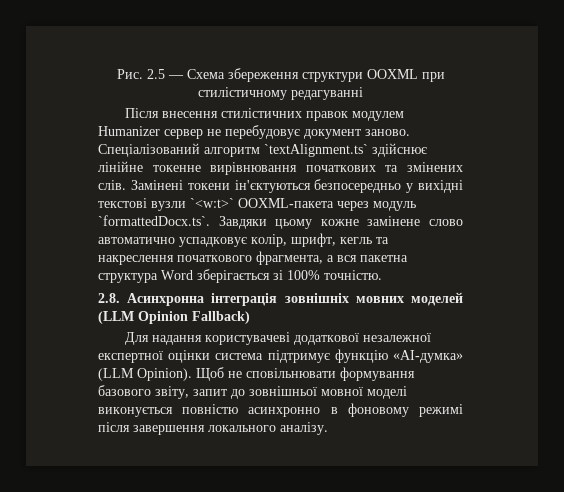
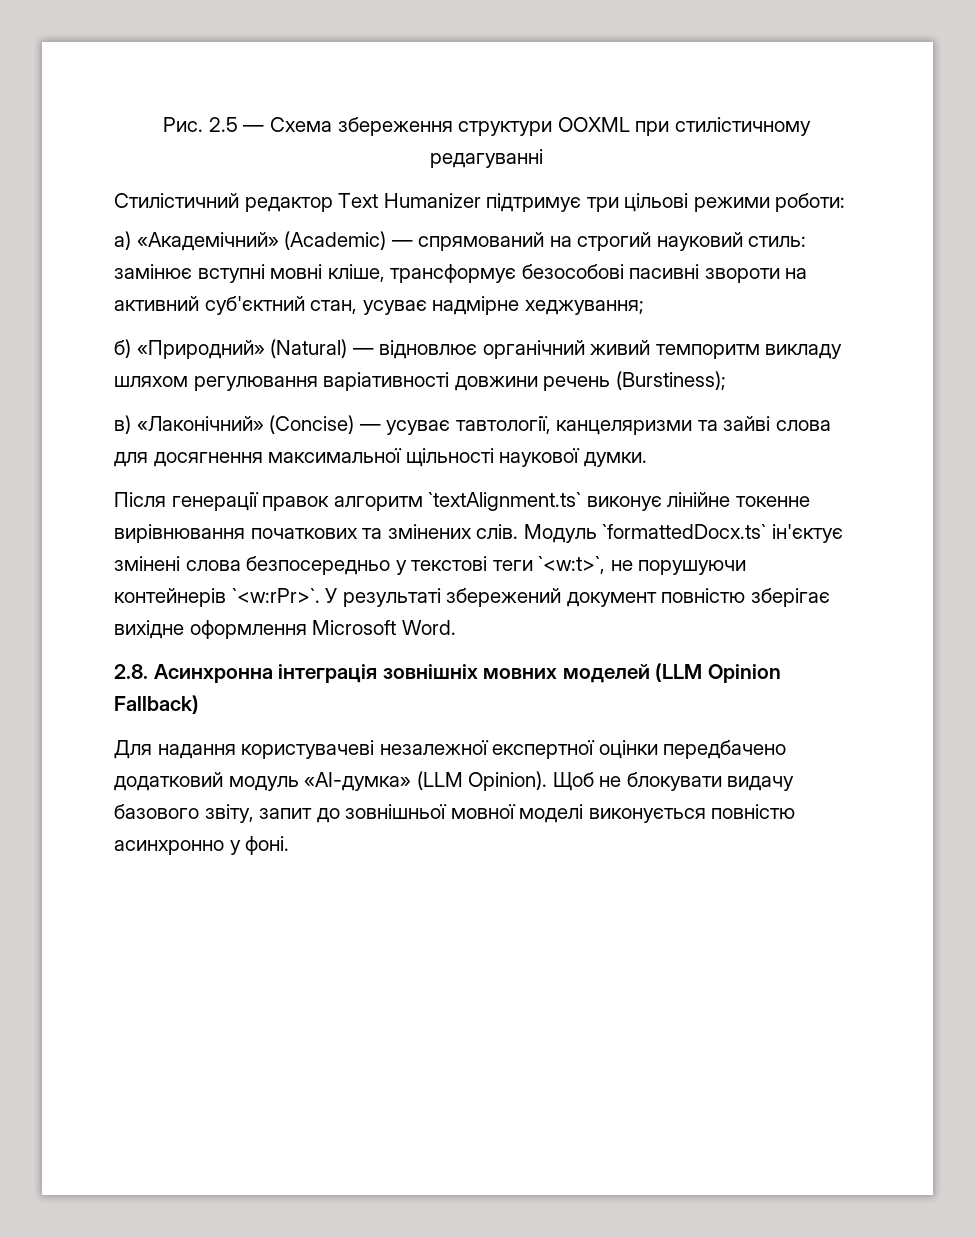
[125,108,405,121] [98,125,410,139] [98,143,200,157] Після внесення стилістичних правок модулем Humanizer сервер не перебудовує документ заново. Спеціалізований -> [114,193,846,212] [114,231,807,251] [114,264,808,283] [114,296,644,315] [114,339,843,359] [114,371,726,391] [114,415,831,435] [114,448,647,467] [114,492,330,511] Стилістичний редактор Text Humanizer підтримує три цільові режими роботи: // а) «Академічний» (Academic) — спрямований на строгий науковий стиль: замінює вступні мовні кліше, трансформує безособові пасивні звороти на активний суб'єктний стан, усуває надмірне хеджування; // б) «Природний» (Natural) — відновлює органічний живий темпоритм викладу шляхом регулювання варіативності довжини речень (Burstiness); // в) «Лаконічний» (Concise) — усуває тавтології, канцеляризми та зайві слова для досягнення максимальної щільності наукової думки. // Після генерації правок
[372,143,427,157] здійснює -> [586,496,662,511] виконує
[130,179,463,193] [98,198,416,211] [98,215,463,229] [98,233,389,247] [98,251,408,265] [98,269,382,283] Замінені токени ін'єктуються безпосередньо у вихідні текстові вузли `<w:t>` OOXML-пакета через модуль `formattedDocx.ts`. Завдяки цьому кожне замінене слово автоматично успадковує колір, шрифт, кегль та накреслення початкового фрагмента, а вся пакетна структура Word зберігається зі 100% точністю. -> [523,524,843,543] [114,556,747,575] [114,588,830,607] [114,620,456,639] Модуль `formattedDocx.ts` ін'єктує змінені слова безпосередньо у текстові теги `<w:t>`, не порушуючи контейнерів `<w:rPr>`. У результаті збережений документ повністю зберігає вихідне оформлення Microsoft Word.
[294,333,360,345] додаткової -> (375, 749) none
[215,349,388,363] система підтримує функцію -> [663,740,787,759] [114,772,299,791] передбачено додатковий модуль
[246,367,415,381] сповільнювати формування -> [626,772,795,791] блокувати видачу
[330,403,463,417] [98,422,328,435] в фоновому режимі після завершення локального аналізу. -> [229,836,290,855] у фоні.

